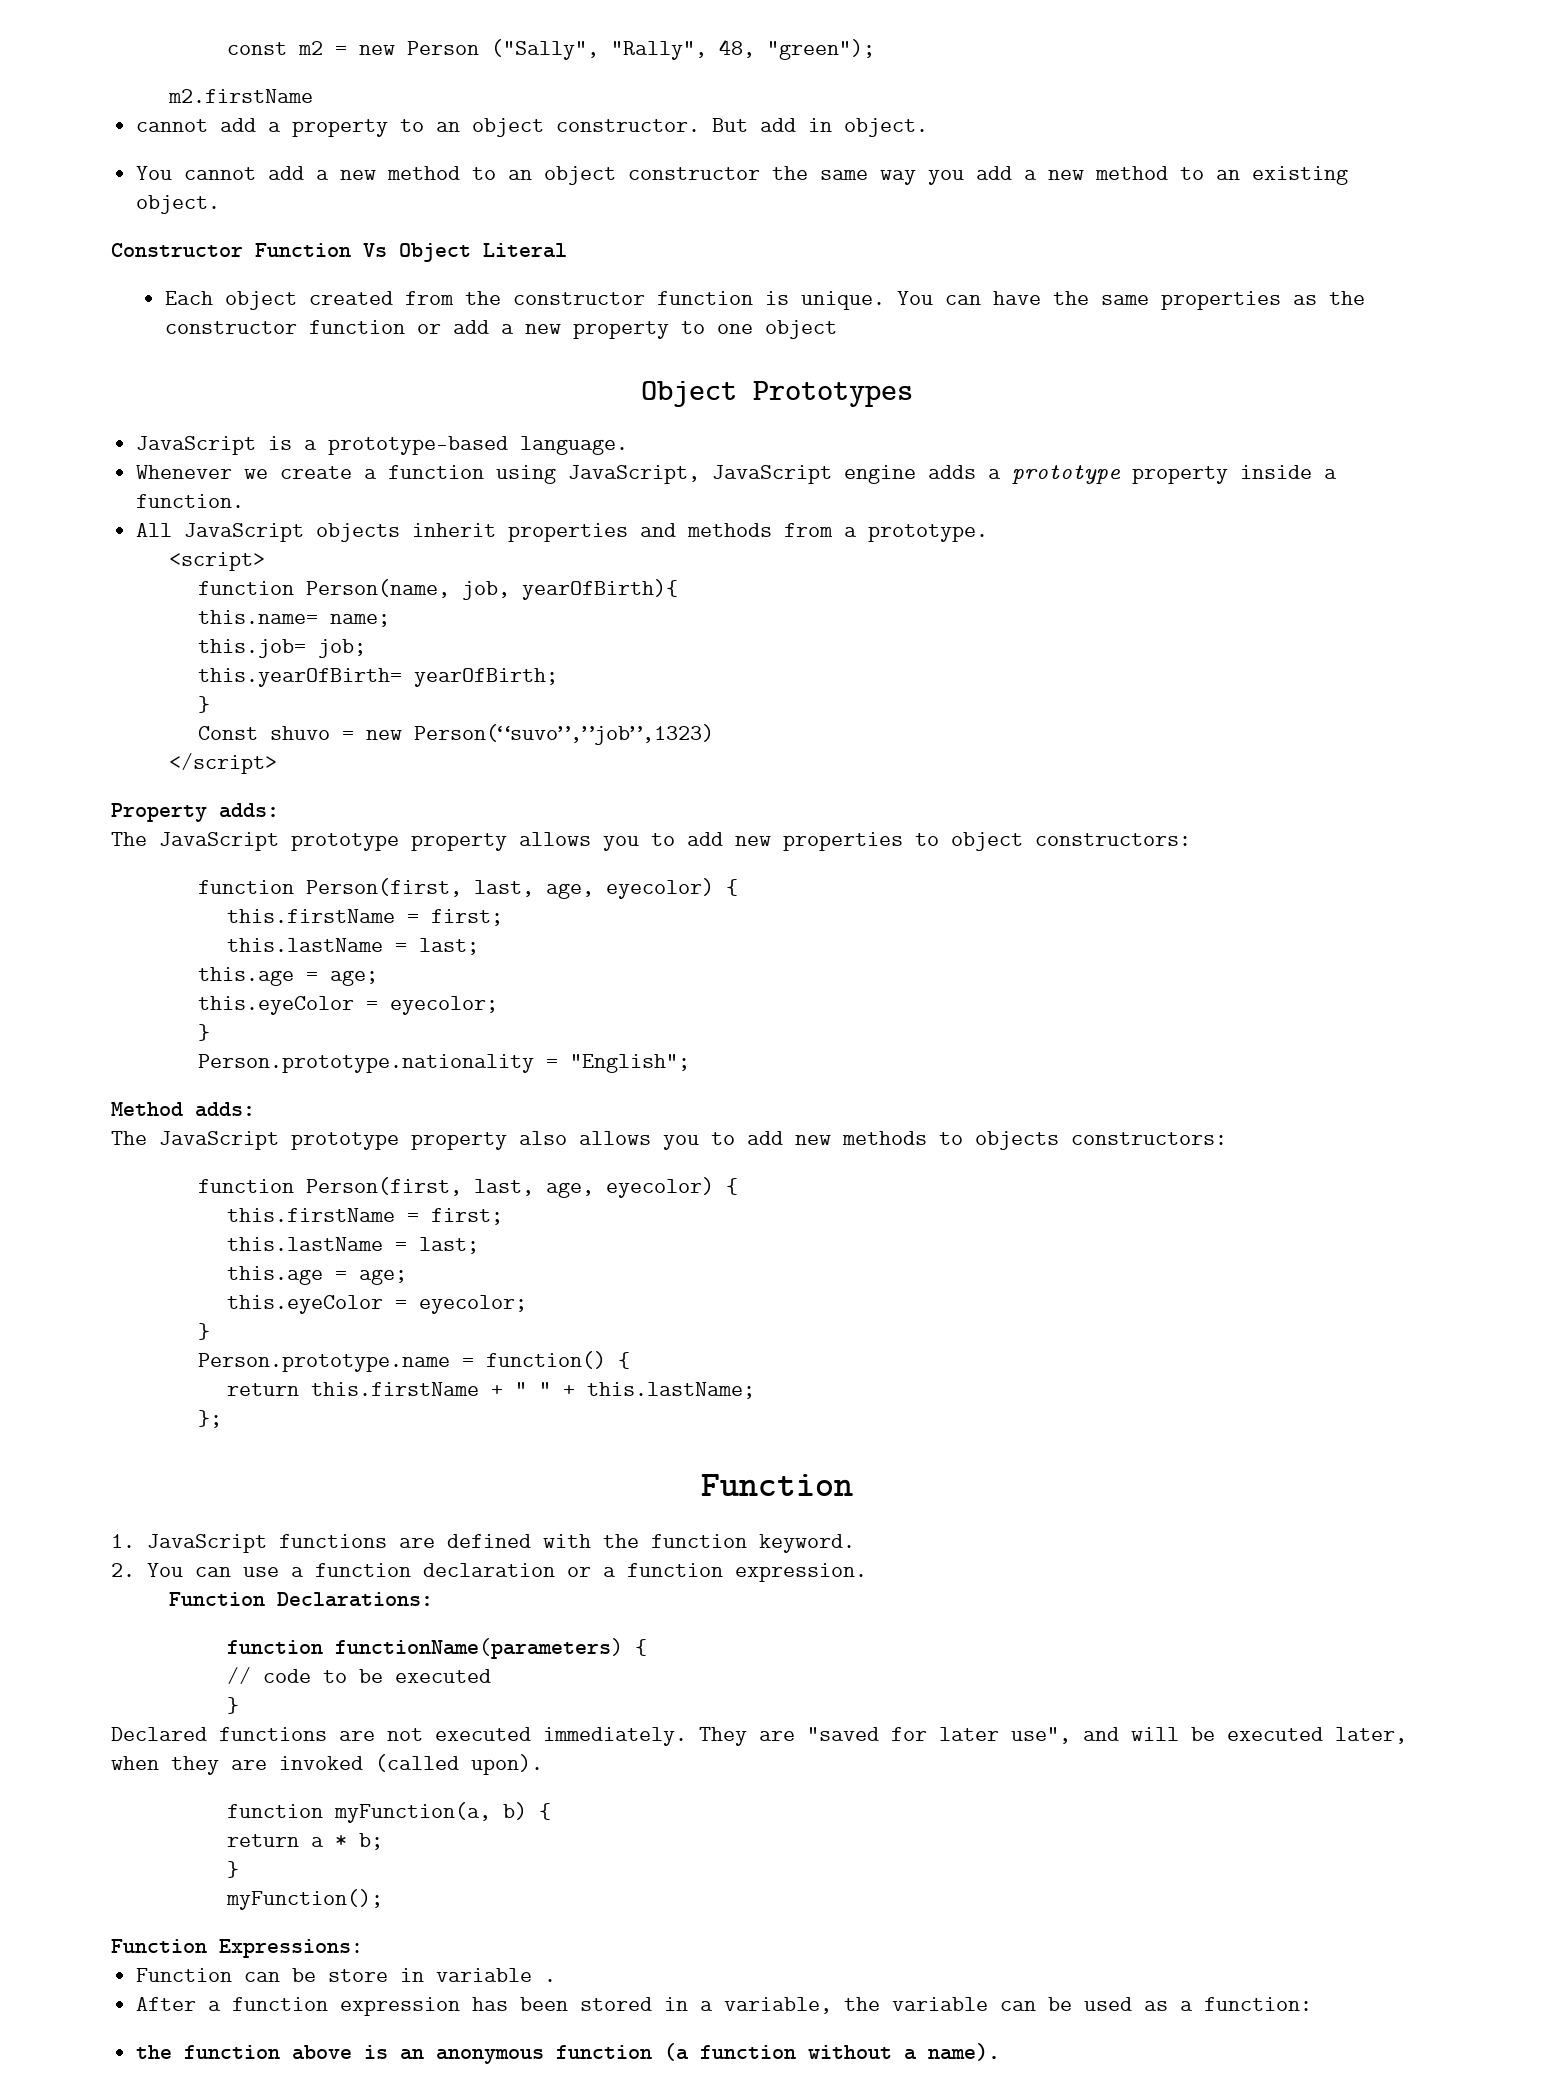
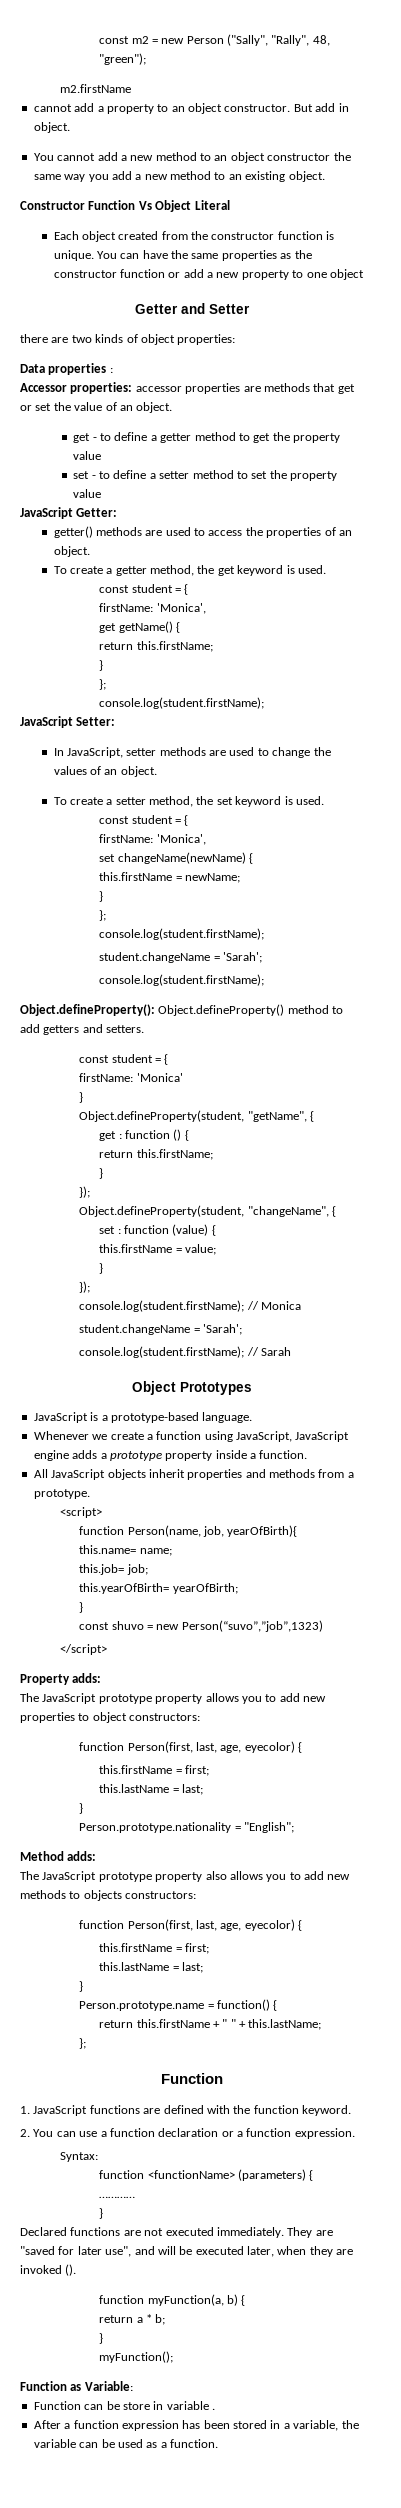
(838, 329) none -> [135,303,250,314] [20,334,236,345] [20,363,113,375] [20,382,355,394] [20,402,173,413] [73,432,341,443] [73,451,102,460] [73,470,338,481] [73,489,102,498] [20,507,118,519] [53,526,352,538] [53,546,90,557] [53,565,326,576] [99,584,189,595] [99,603,206,614] [99,621,180,633] [99,641,213,652] [99,660,104,671] [99,679,107,690] [99,697,265,709] [20,716,116,728] [53,747,331,758] [53,766,157,777] [53,796,324,807] [99,815,189,826] [99,834,206,845] [99,852,253,864] [99,872,240,883] [99,891,104,902] [99,910,107,921] [99,928,265,940] [99,952,262,963] [99,974,265,986] [20,1004,344,1016] [20,1024,145,1035] [79,1054,169,1065] [79,1073,183,1082] [79,1092,84,1103] [79,1110,315,1122] [99,1129,189,1141] [99,1149,213,1160] [99,1168,104,1179] [79,1186,91,1198] [79,1205,337,1217] [99,1224,216,1236] [99,1244,216,1255] [99,1263,104,1274] [79,1281,91,1293] [79,1300,302,1312] [79,1324,243,1335] [79,1346,292,1358] // Getter and Setter // there are two kinds of object properties: // Data properties : // Accessor properties: accessor properties are methods that get or set the value of an object. // get - to define a getter method to get the property value // set - to define a setter method to set the property value // JavaScript Getter: // getter() methods are used to access the properties of an object. // To create a getter method, the get keyword is used. // const student = { // firstName: 'Monica', // get getName() { // return this.firstName; // } // }; // console.log(student.firstName); // JavaScript Setter: // In JavaScript, setter methods are used to change the values of an object. // To create a setter method, the set keyword is used. // const student = { // firstName: 'Monica', // set changeName(newName) { // this.firstName = newName; // } // }; // console.log(student.firstName); // student.changeName = 'Sarah'; // console.log(student.firstName); // Object.defineProperty(): Object.defineProperty() method to add getters and setters. // const student = { // firstName: 'Monica' // } // Object.defineProperty(student, "getName", { // get : function () { // return this.firstName; // } // }); // Object.defineProperty(student, "changeName", { // set : function (value) { // this.firstName = value; // } // }); // console.log(student.firstName); // Monica // student.changeName = 'Sarah'; // console.log(student.firstName); // Sarah
[198,726,259,740] Const -> [79,1622,110,1630] const
[198,967,379,986] [198,996,499,1015] // this.age = age; // this.eyeColor = eyecolor; -> (203, 1789) none
[227,1266,408,1285] [227,1295,528,1314] // this.age = age; // this.eyeColor = eyecolor; -> (203, 1967) none
[169,1592,434,1607] [227,1638,648,1659] [227,1667,492,1684] Function Declarations: // function functionName(parameters) { // // code to be executed -> [59,2152,98,2162] [99,2169,314,2181] [99,2196,136,2198] Syntax: // function <functionName> (parameters) { // …………
[375,1754,543,1775] (called upon). -> [65,2264,77,2276] ().
[219,1939,363,1958] Expressions: -> [70,2381,133,2391] as Variable:
[1204,1997,1313,2011] [136,2043,1001,2064] function: // the function above is an anonymous function (a function without a name). -> [170,2439,218,2448] function.

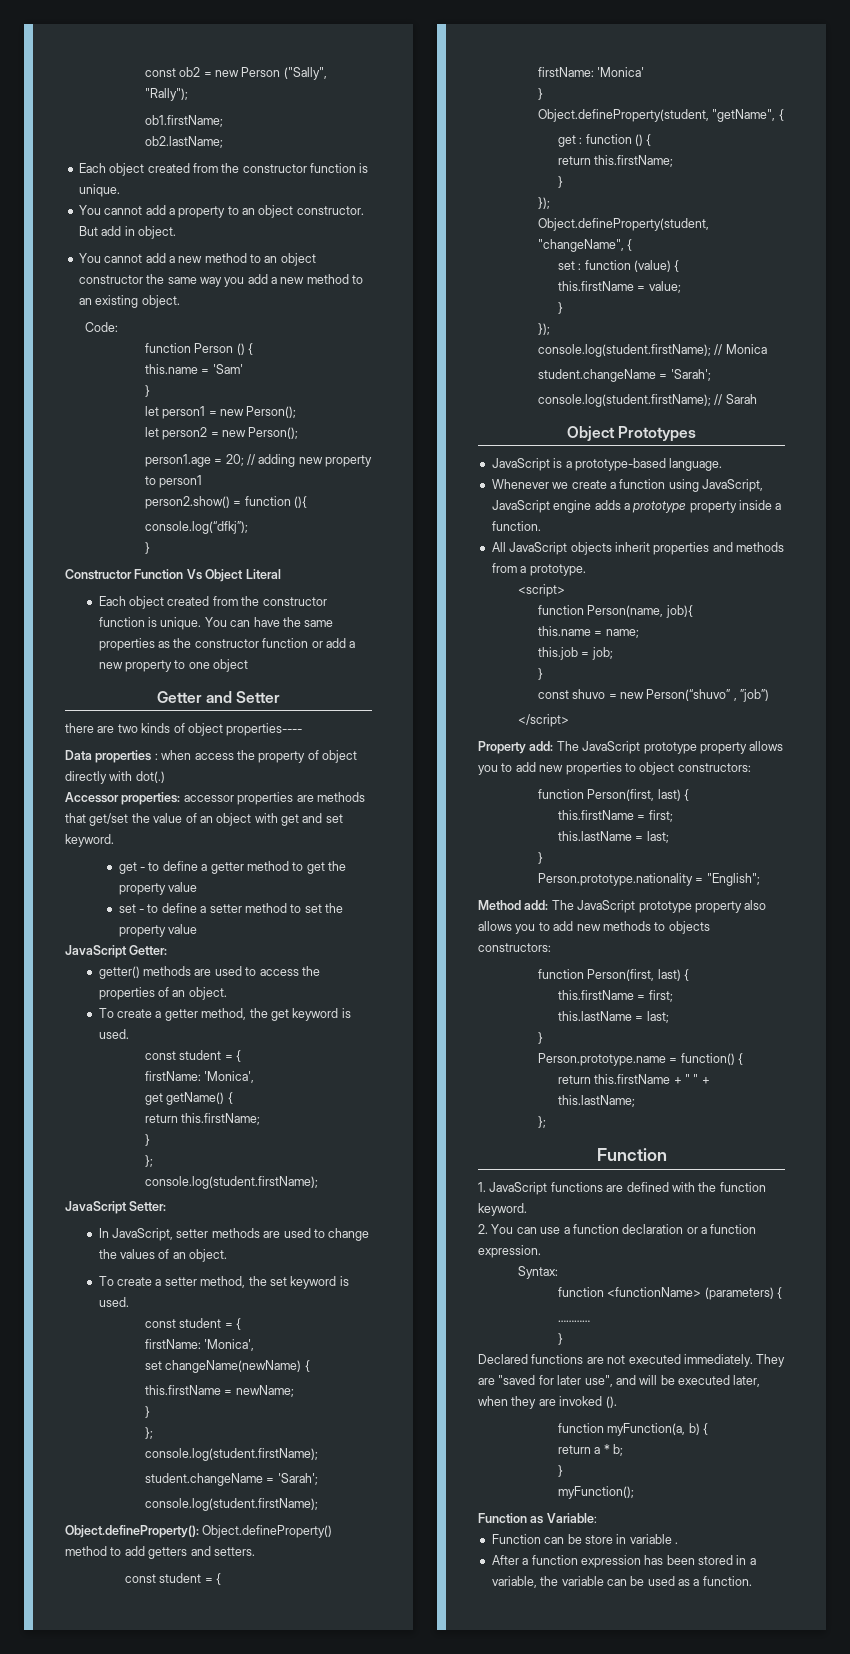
[99,36,149,44] const m2 -> [144,67,201,77] const ob2
[271,35,330,46] [99,53,147,65] [59,84,131,93] "Rally", 48, "green"); // m2.firstName // -> [144,88,188,101] [144,115,223,127] [144,136,223,148] [78,163,369,176] [78,184,120,197] [78,205,101,215] "Rally"); // ob1.firstName; // ob2.lastName; // Each object created from the constructor function is unique. // You
(325, 176) none -> [84,322,118,332] [144,343,253,355] [144,364,243,374] [144,385,150,397] [144,406,297,419] [144,427,299,440] [144,454,373,467] [144,475,203,488] [144,496,307,509] [144,521,248,534] [144,542,150,554] // Code: // function Person () { // this.name = 'Sam' // } // let person1 = new Person(); // let person2 = new Person(); // person1.age = 20; // adding new property to person1 // person2.show() = function (){ // console.log(“dfkj”); // }
[177,334,236,345] properties: -> [226,723,303,736] properties----
(113, 370) none -> [161,750,357,763] [65,771,165,784] when access the property of object directly with dot(.)
[337,384,355,394] [20,403,52,411] get or set -> [89,813,129,826] get/set
[136,402,173,413] object. -> [216,813,343,826] [65,834,114,847] object with get and set keyword.
[203,1525,298,1537] [79,1545,137,1554] job, yearOfBirth){ // this.name= -> [665,605,693,618] [537,626,603,636] job){ // this.name =
[79,1564,125,1575] this.job= -> [537,647,590,660] this.job =
[79,1583,238,1594] // this.yearOfBirth= yearOfBirth; -> (613, 653) none
[181,1620,323,1632] Person(“suvo”,”job”,1323) -> [646,689,770,702] Person(“shuvo” , ”job”)
[72,1673,102,1683] adds: // -> [529,741,554,751] add:
[196,1741,295,1753] last, age, eyecolor) -> [657,789,681,801] last)
[67,1851,97,1861] adds: // -> [524,900,549,910] add:
[196,1919,295,1931] last, age, eyecolor) -> [657,969,681,981] last)

